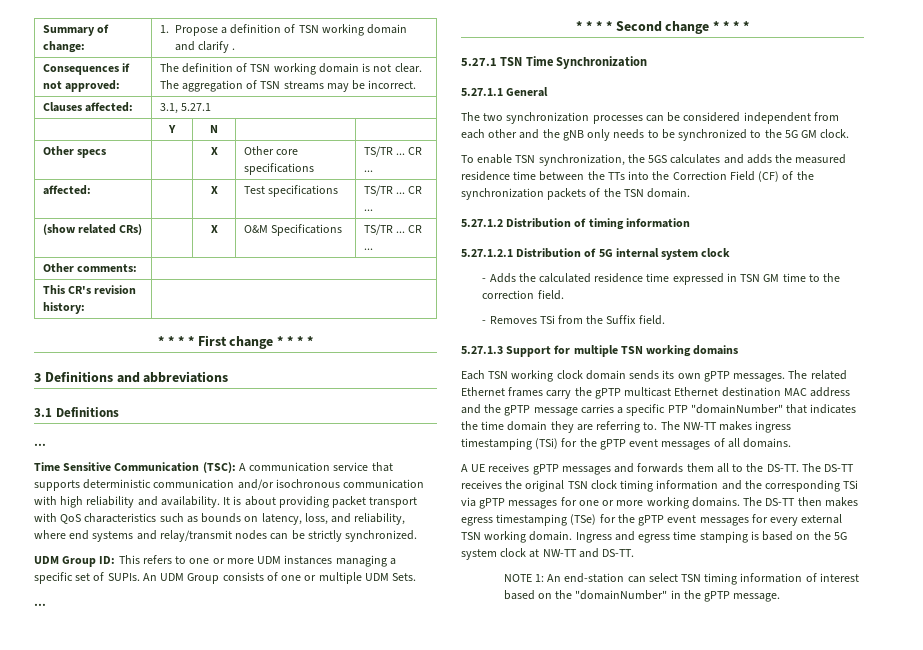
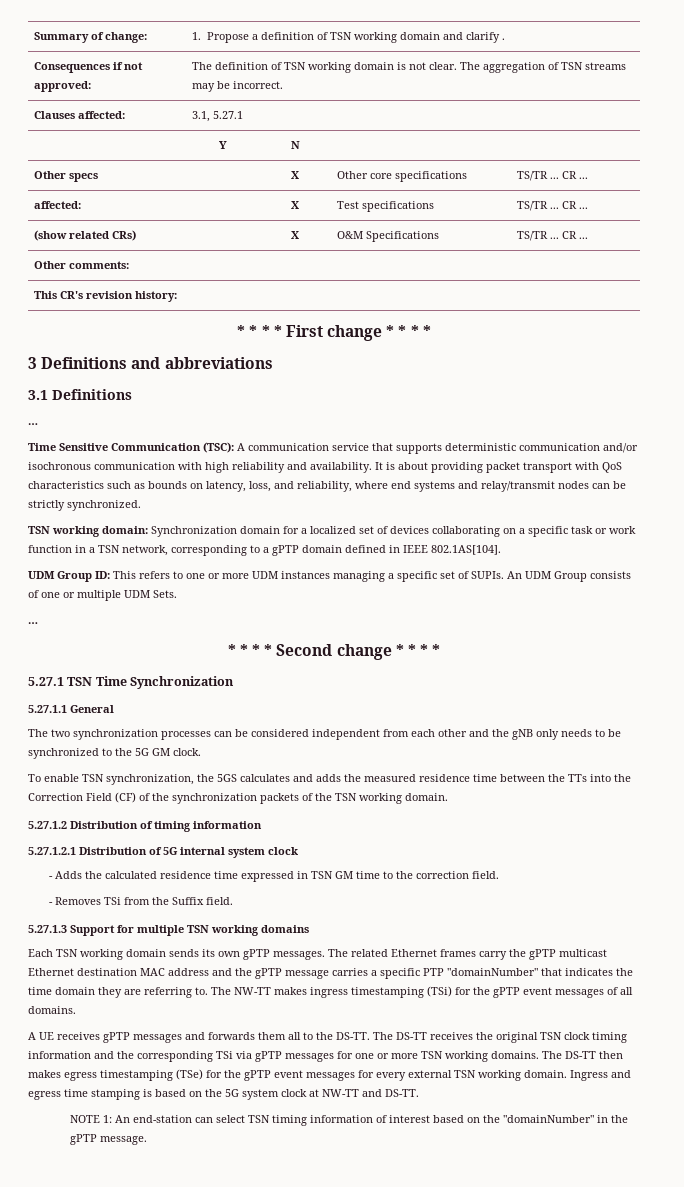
(418, 536) none -> [28,526,636,537] [28,545,501,556] // TSN working domain: Synchronization domain for a localized set of devices collaborating on a specific task or work function in a TSN network, corresponding to a gPTP domain defined in IEEE 802.1AS[104].
(644, 193) none -> [359,793,402,804] working
[556,370,583,379] clock -> (123, 954) none
(644, 503) none -> [421,1051,443,1059] TSN

